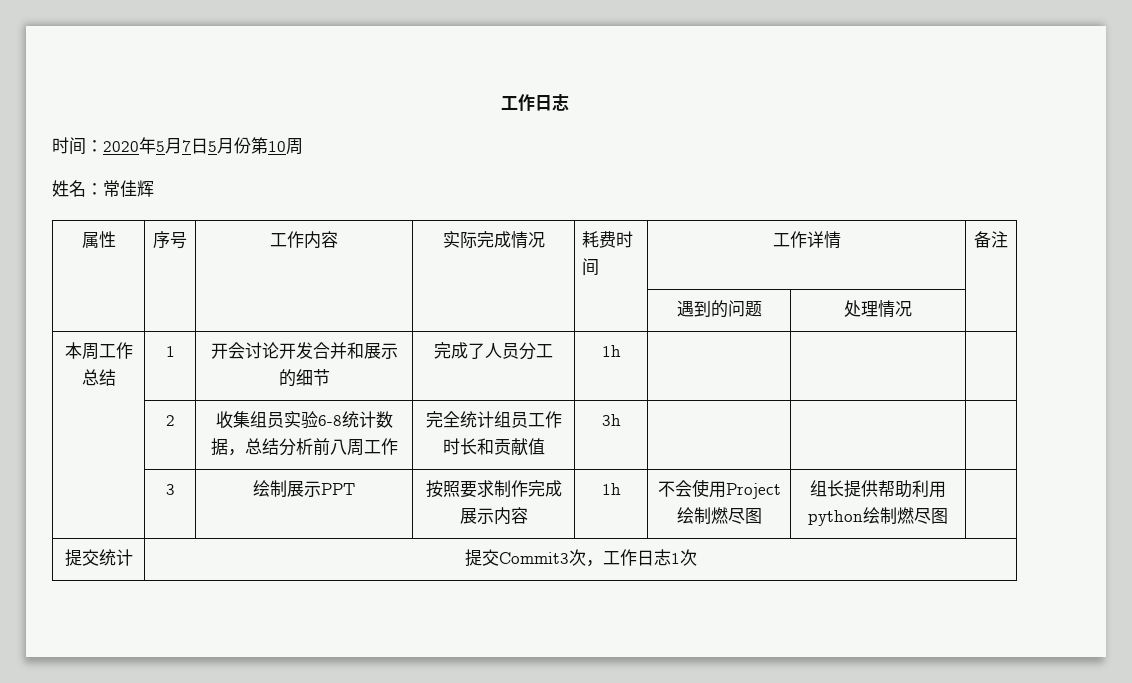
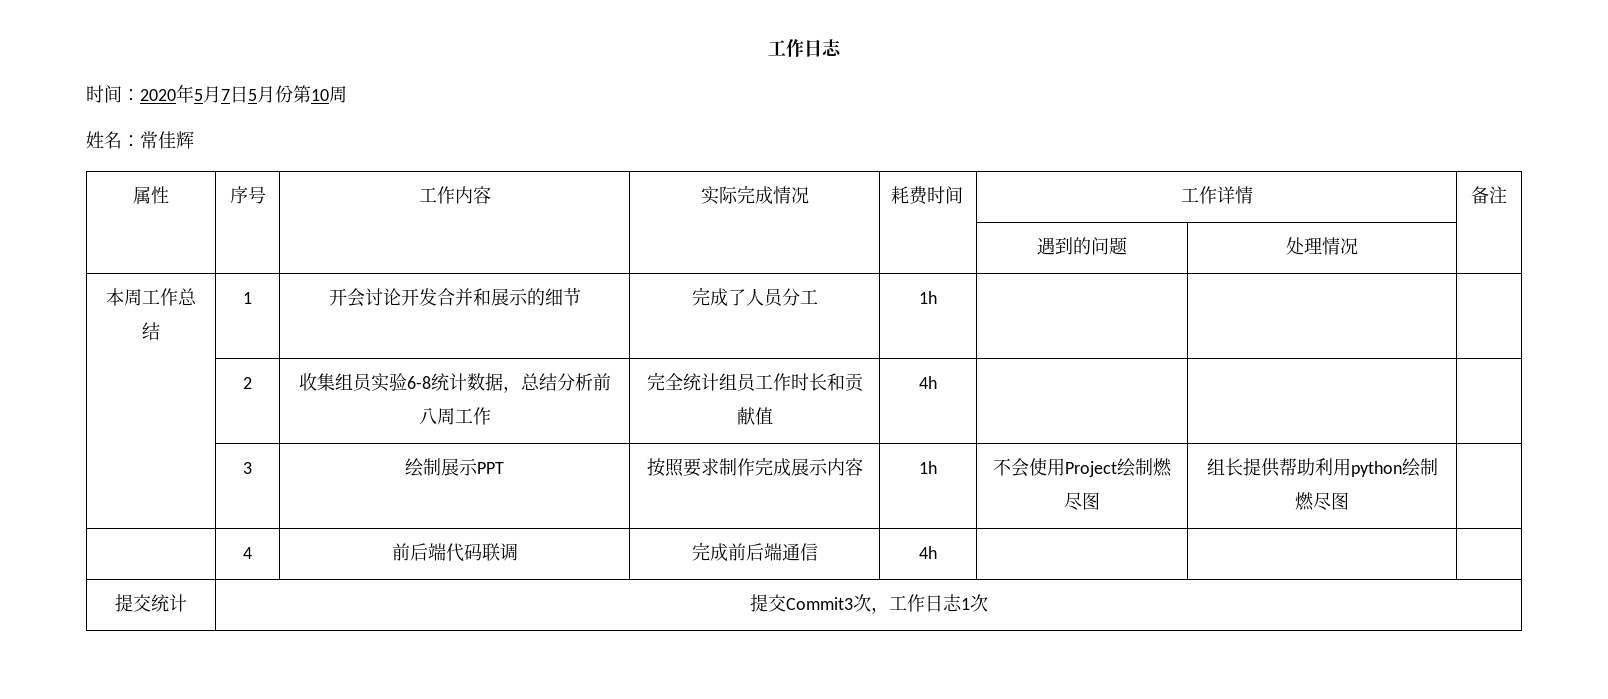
[601,414,621,426] 3h -> [919,376,937,389] 4h
(948, 516) none -> [243,547,252,559] [391,543,518,562] [691,542,818,561] [919,546,937,559] // | 4 | 前后端代码联调 | 完成前后端通信 | 4h | | |

